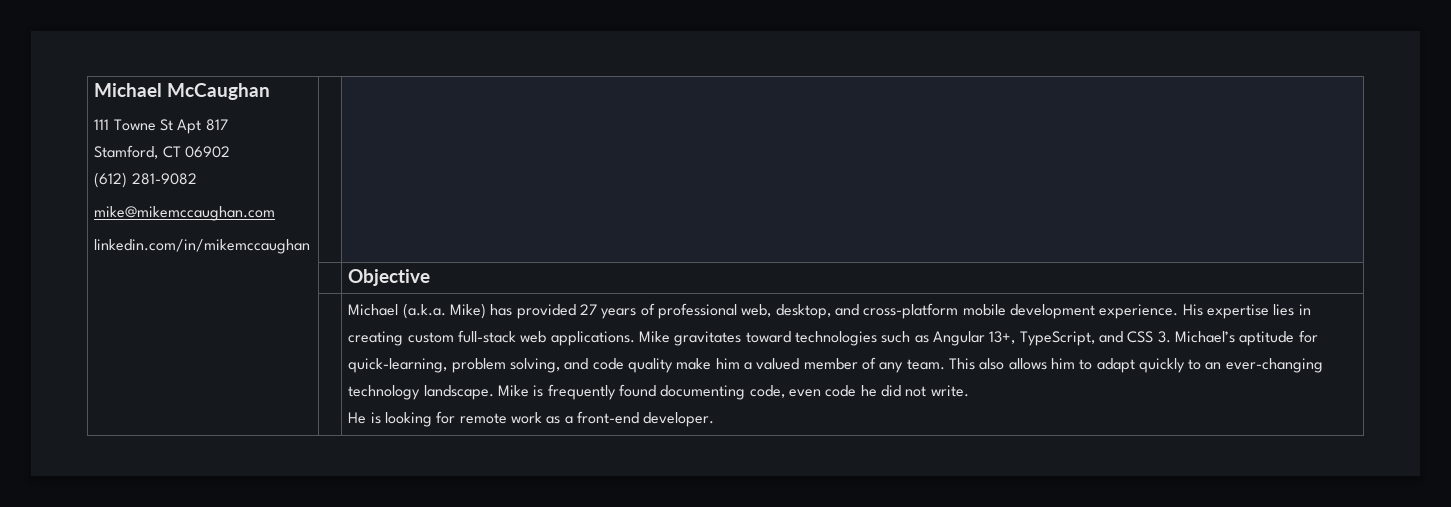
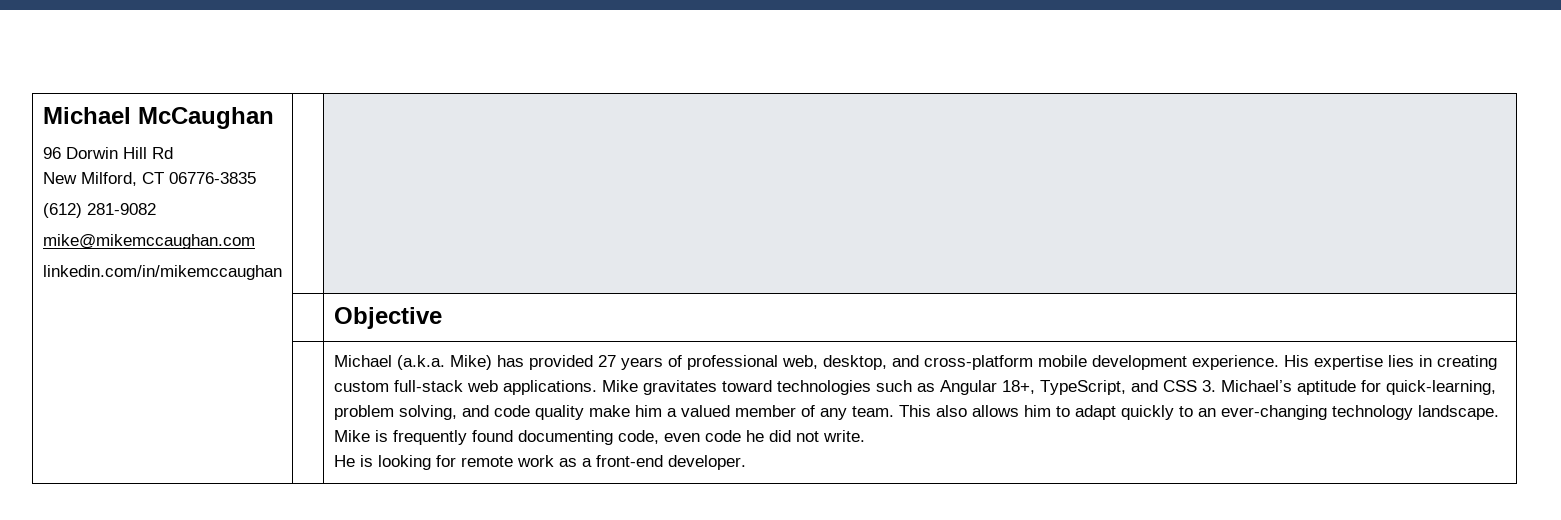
[94,119,228,134] [94,145,231,159] 111 Towne St Apt 817 // Stamford, CT 06902 -> [42,147,173,159] [42,172,256,186] 96 Dorwin Hill Rd // New Milford, CT 06776-3835
[989,331,1016,344] 13+, -> [1001,380,1035,394] 18+,

